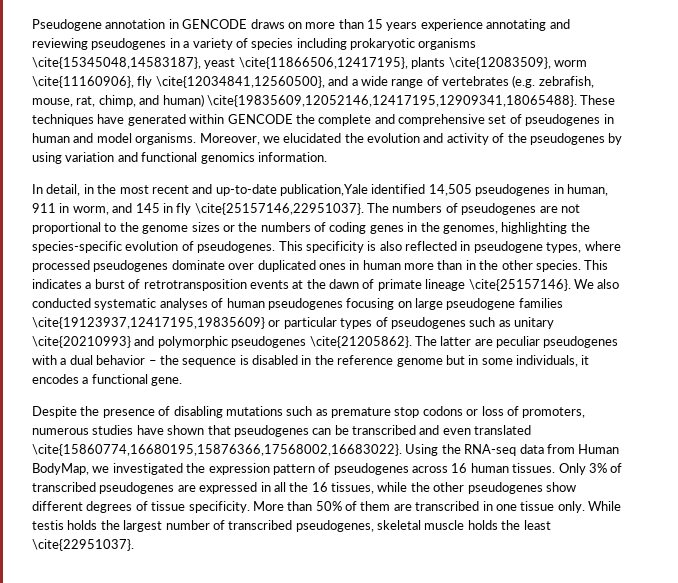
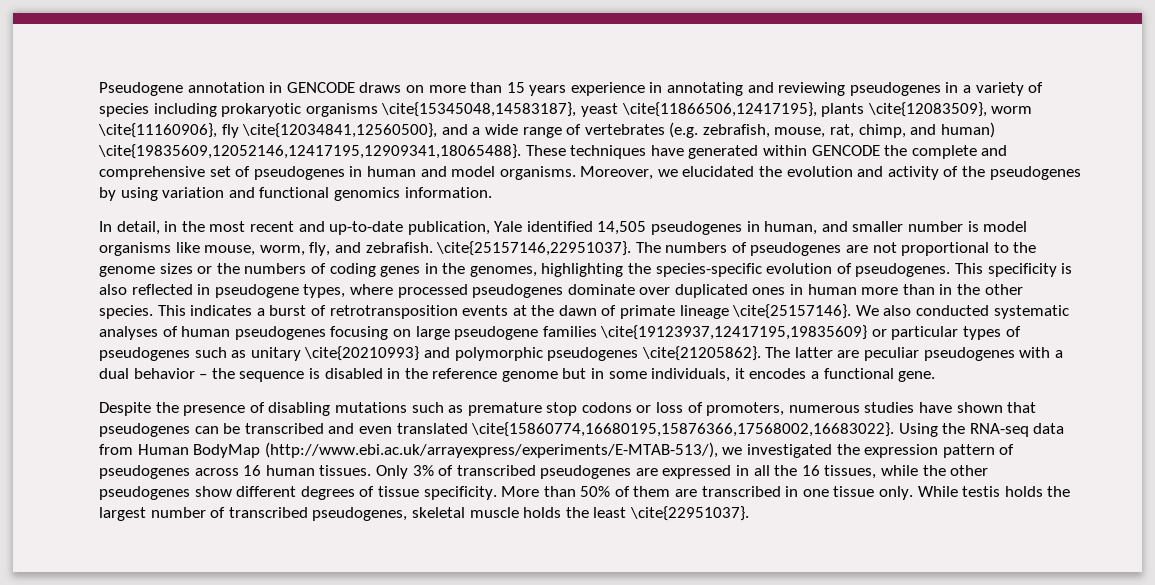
(483, 25) none -> [649,82,663,93] in
[280,184,368,196] publication,Yale -> [407,221,523,235] publication, Yale
[32,203,192,215] 911 in worm, and 145 in fly -> [821,221,1028,232] [99,242,433,256] and smaller number is model organisms like mouse, worm, fly, and zebrafish.
[32,463,89,475] BodyMap, -> [193,442,718,458] BodyMap (http://www.ebi.ac.uk/arrayexpress/experiments/E-MTAB-513/),

